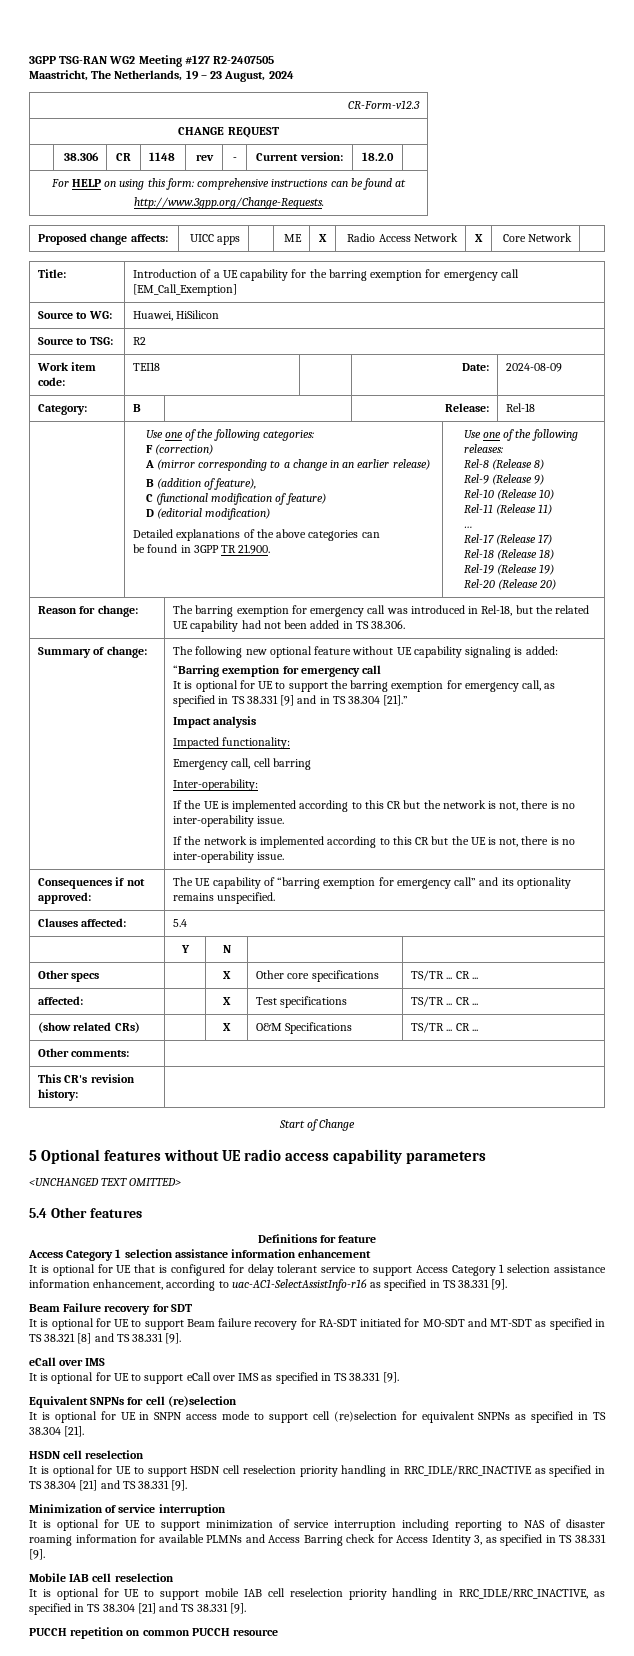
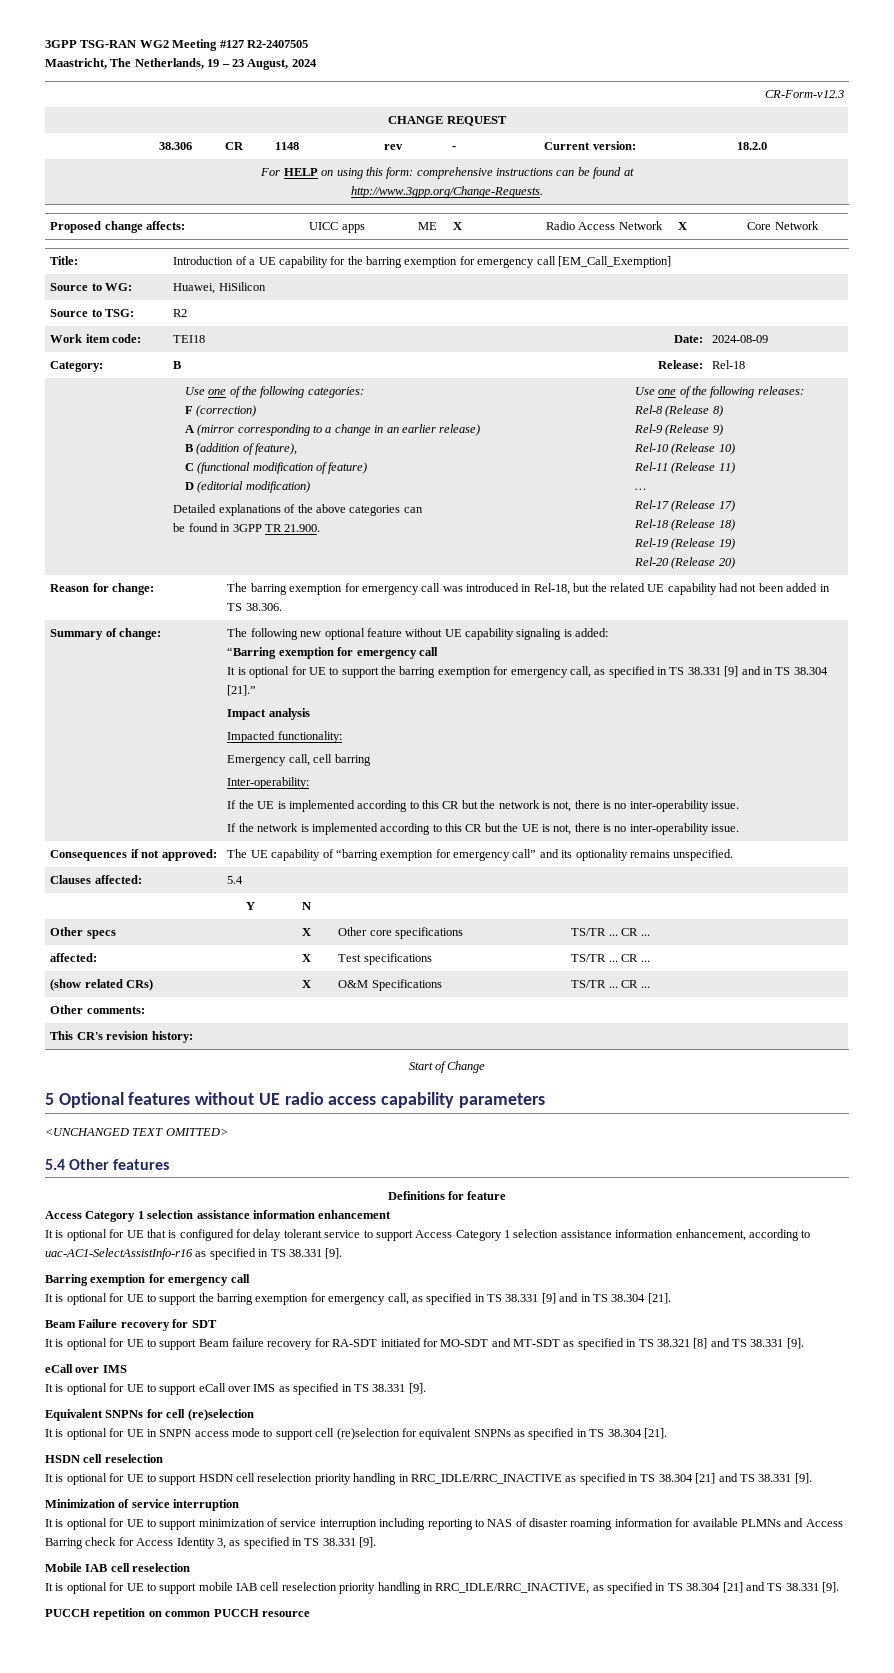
(508, 1284) none -> [45,1274,250,1286] [45,1293,671,1305] // Barring exemption for emergency call // It is optional for UE to support the barring exemption for emergency call, as specified in TS 38.331 [9] and in TS 38.304 [21].

